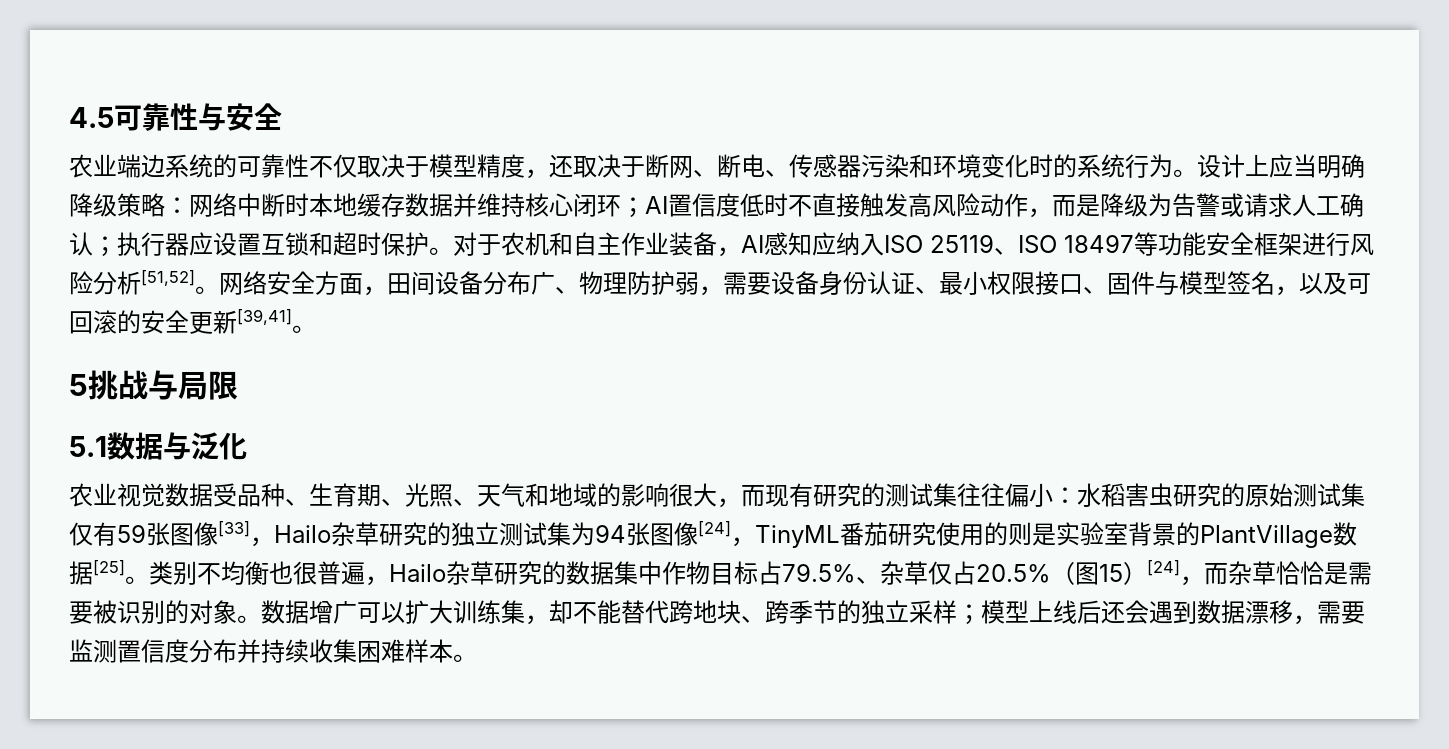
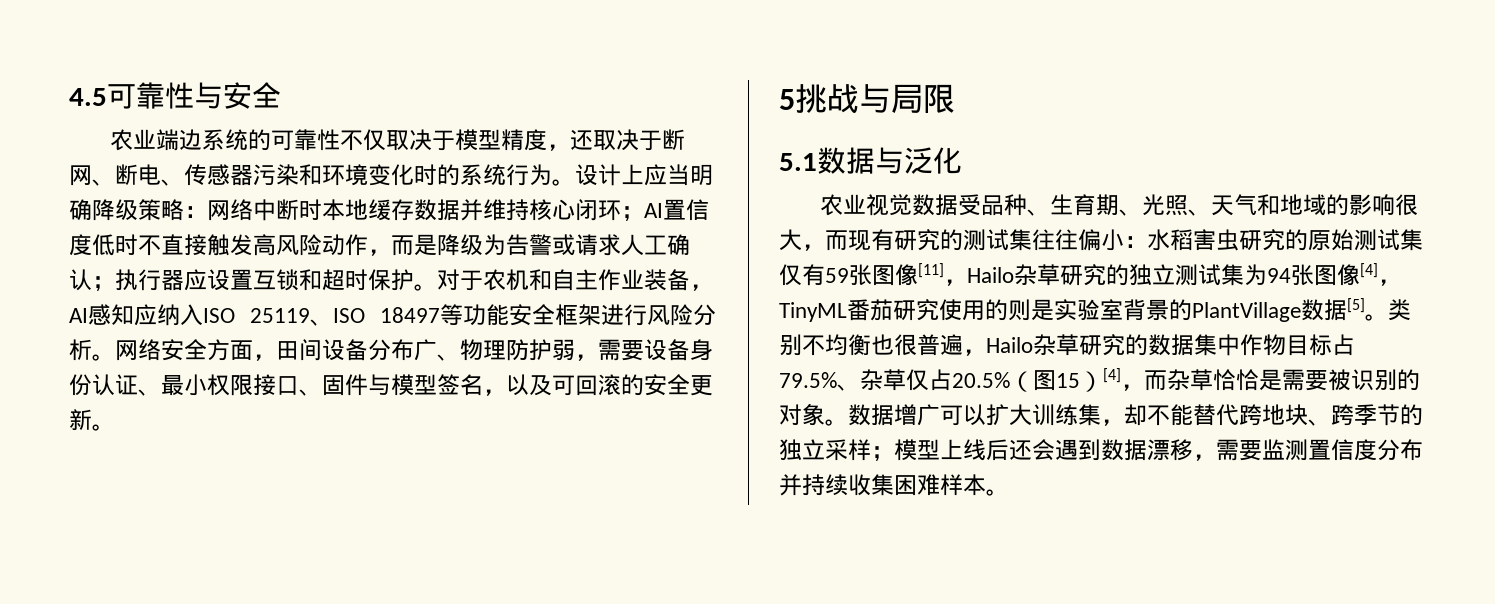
[141,270,195,286] [51,52] -> (92, 350) none
[237,309,292,325] [39,41] -> (92, 420) none
[218,521,250,537] [33] -> [918,263,944,278] [11]
[698,521,731,537] [24] -> [1360,263,1378,278] [4]
[93,560,125,576] [25] -> [1347,298,1365,313] [5]
[1147,560,1180,576] [24] -> [1103,368,1121,383] [4]

